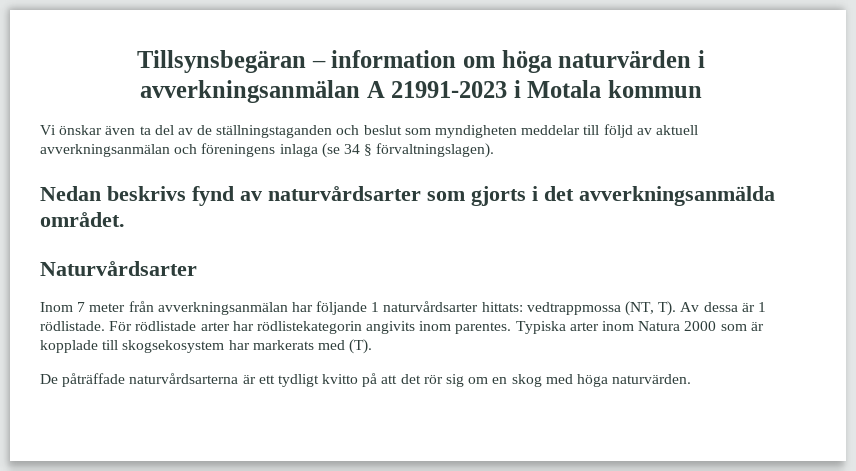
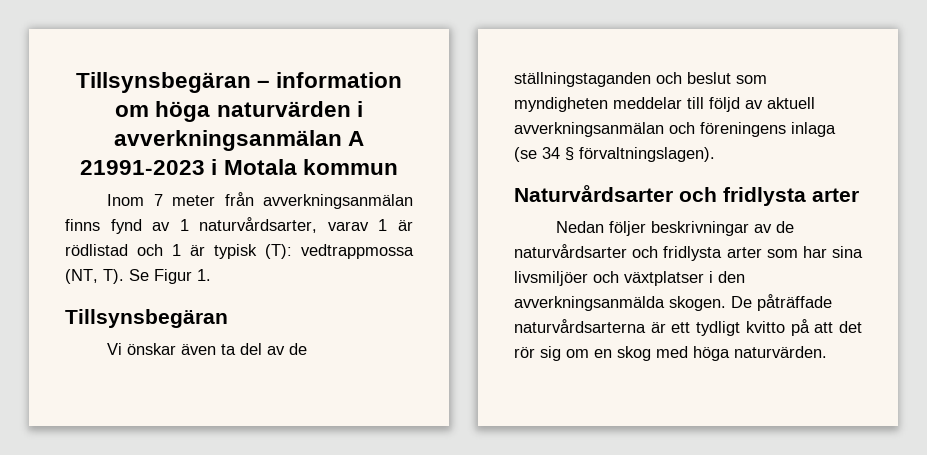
(703, 89) none -> [107,192,413,209] [65,217,413,234] [65,244,414,259] [65,269,211,284] [65,309,228,328] // Inom 7 meter från avverkningsanmälan finns fynd av 1 naturvårdsarter, varav 1 är rödlistad och 1 är typisk (T): vedtrappmossa (NT, T). Se Figur 1. // Tillsynsbegäran
[40,186,775,206] [40,212,125,227] [40,261,197,276] [40,301,766,316] [40,321,764,334] [40,339,373,354] Nedan beskrivs fynd av naturvårdsarter som gjorts i det avverkningsanmälda området. // Naturvårdsarter // Inom 7 meter från avverkningsanmälan har följande 1 naturvårdsarter hittats: vedtrappmossa (NT, T). Av dessa är 1 rödlistade. För rödlistade arter har rödlistekategorin angivits inom parentes. Typiska arter inom Natura 2000 som är kopplade till skogsekosystem har markerats med (T). // -> [514,185,859,206] [556,221,795,236] [514,244,863,261] [514,271,745,286] [514,296,726,311] Naturvårdsarter och fridlysta arter // Nedan följer beskrivningar av de naturvårdsarter och fridlysta arter som har sina livsmiljöer och växtplatser i den avverkningsanmälda skogen.

